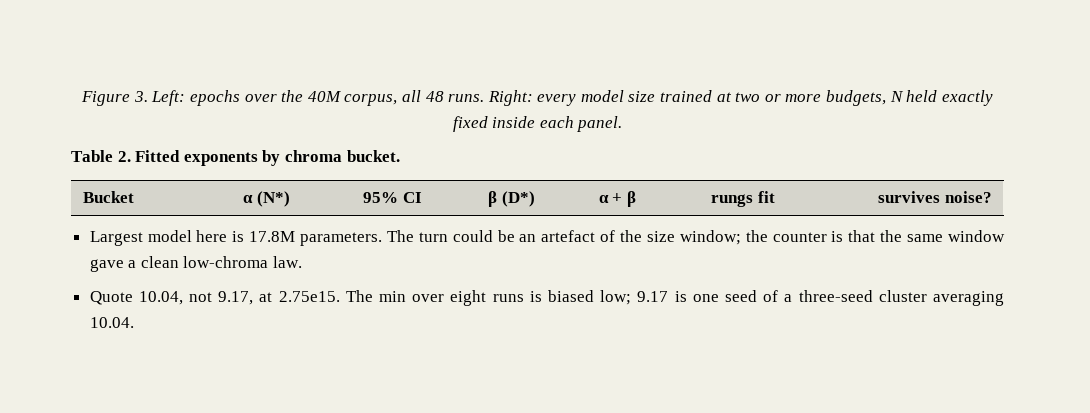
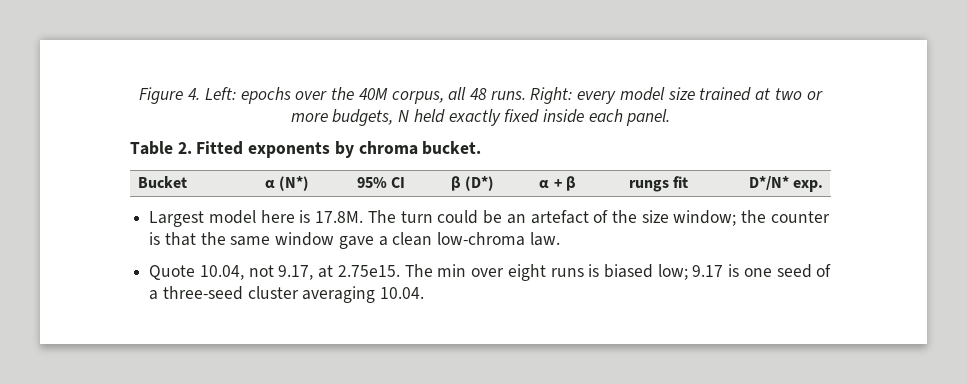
[133,91,148,102] 3. -> [188,88,201,100] 4.
[878,191,992,203] survives noise? -> [748,176,824,192] D*/N* exp.
[249,231,383,246] 17.8M parameters. -> [315,211,364,223] 17.8M.

